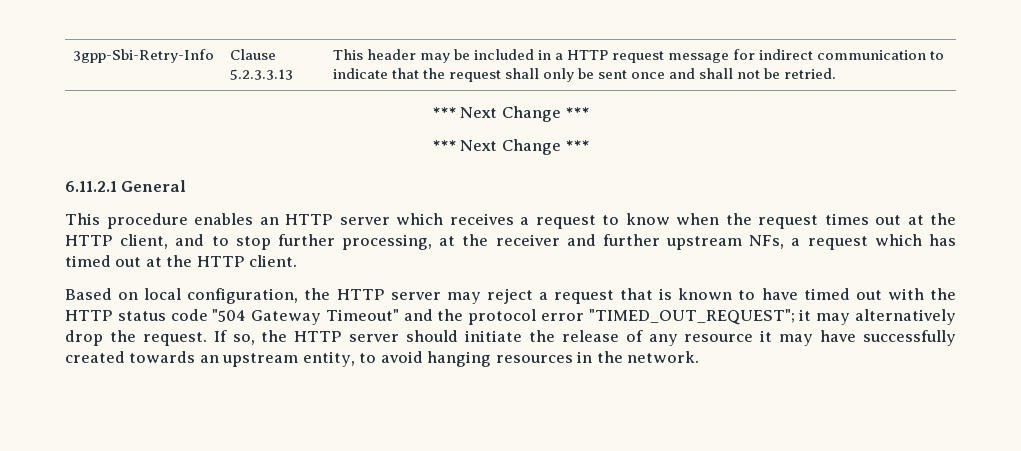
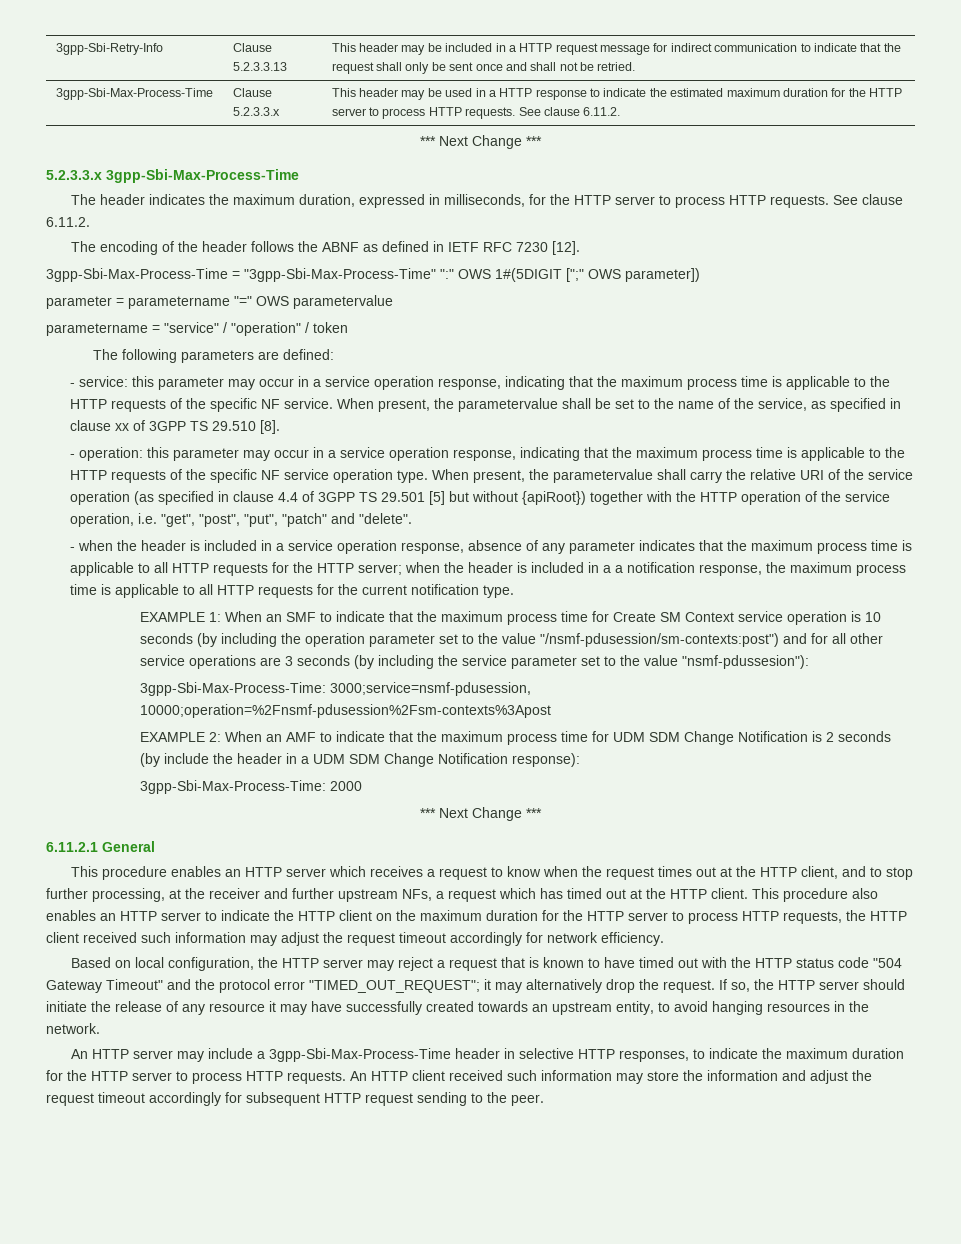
[431,106,590,122] // *** Next Change *** -> [55,88,213,100] [232,88,272,97] [232,107,280,116] [331,88,903,100] [331,107,621,119] [420,135,542,149] [46,169,299,183] [71,194,904,208] [46,217,90,227] [71,241,581,255] [46,268,700,282] [46,295,393,309] [46,322,348,336] [93,349,335,363] [69,376,890,390] [69,398,901,412] [69,420,280,434] [69,447,905,461] [69,469,913,483] [69,491,890,505] [69,513,412,527] [69,540,912,554] [69,562,906,576] [69,584,514,598] [140,611,882,625] [140,633,884,647] [140,655,810,669] [140,682,532,696] [140,704,552,718] [140,731,892,745] [140,753,581,767] [140,780,363,794] // 3gpp-Sbi-Max-Process-Time | Clause 5.2.3.3.x | This header may be used in a HTTP response to indicate the estimated maximum duration for the HTTP server to process HTTP requests. See clause 6.11.2. // *** Next Change *** // 5.2.3.3.x 3gpp-Sbi-Max-Process-Time // The header indicates the maximum duration, expressed in milliseconds, for the HTTP server to process HTTP requests. See clause 6.11.2. // The encoding of the header follows the ABNF as defined in IETF RFC 7230 [12]. // 3gpp-Sbi-Max-Process-Time = "3gpp-Sbi-Max-Process-Time" ":" OWS 1#(5DIGIT [";" OWS parameter]) // parameter = parametername "=" OWS parametervalue // parametername = "service" / "operation" / token // The following parameters are defined: // - service: this parameter may occur in a service operation response, indicating that the maximum process time is applicable to the HTTP requests of the specific NF service. When present, the parametervalue shall be set to the name of the service, as specified in clause xx of 3GPP TS 29.510 [8]. // - operation: this parameter may occur in a service operation response, indicating that the maximum process time is applicable to the HTTP requests of the specific NF service operation type. When present, the parametervalue shall carry the relative URI of the service operation (as specified in clause 4.4 of 3GPP TS 29.501 [5] but without {apiRoot}) together with the HTTP operation of the service operation, i.e. "get", "post", "put", "patch" and "delete". // - when the header is included in a service operation response, absence of any parameter indicates that the maximum process time is applicable to all HTTP requests for the HTTP server; when the header is included in a a notification response, the maximum process time is applicable to all HTTP requests for the current notification type. // EXAMPLE 1: When an SMF to indicate that the maximum process time for Create SM Context service operation is 10 seconds (by including the operation parameter set to the value "/nsmf-pdusession/sm-contexts:post") and for all other service operations are 3 seconds (by including the service parameter set to the value "nsmf-pdussesion"): // 3gpp-Sbi-Max-Process-Time: 3000;service=nsmf-pdusession, 10000;operation=%2Fnsmf-pdusession%2Fsm-contexts%3Apost // EXAMPLE 2: When an AMF to indicate that the maximum process time for UDM SDM Change Notification is 2 seconds (by include the header in a UDM SDM Change Notification response): // 3gpp-Sbi-Max-Process-Time: 2000
(298, 261) none -> [752,888,878,902] [46,910,907,924] [46,932,664,946] This procedure also enables an HTTP server to indicate the HTTP client on the maximum duration for the HTTP server to process HTTP requests, the HTTP client received such information may adjust the request timeout accordingly for network efficiency.
(700, 357) none -> [71,1048,905,1062] [46,1070,872,1084] [46,1092,544,1106] // An HTTP server may include a 3gpp-Sbi-Max-Process-Time header in selective HTTP responses, to indicate the maximum duration for the HTTP server to process HTTP requests. An HTTP client received such information may store the information and adjust the request timeout accordingly for subsequent HTTP request sending to the peer.

